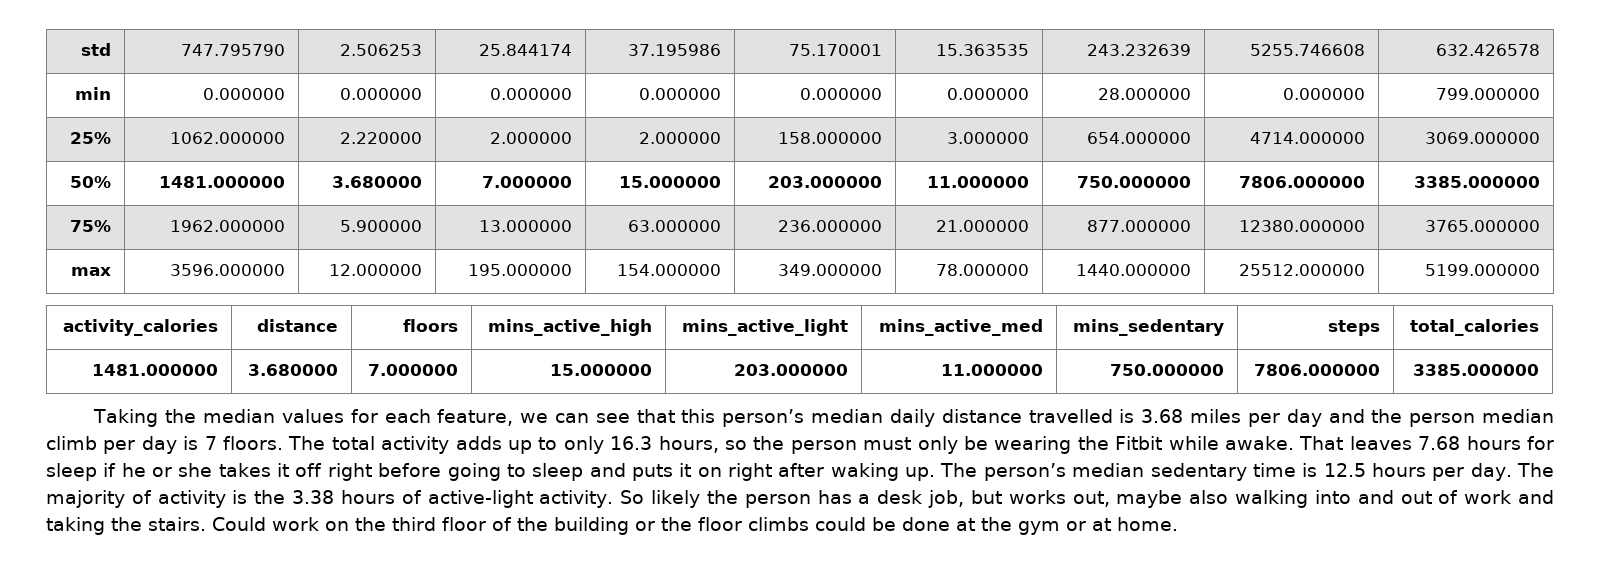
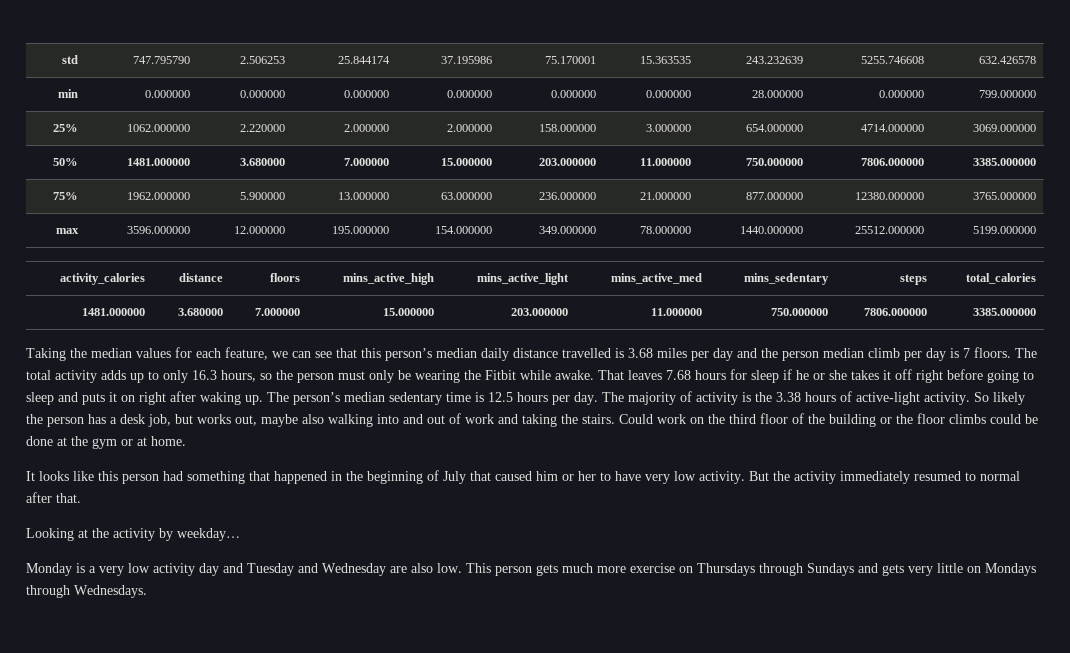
(1178, 524) none -> [26,470,1020,484] [26,492,81,503] [26,528,240,541] [26,563,1036,576] [26,585,147,598] // It looks like this person had something that happened in the beginning of July that caused him or her to have very low activity. But the activity immediately resumed to normal after that. // Looking at the activity by weekday… // Monday is a very low activity day and Tuesday and Wednesday are also low. This person gets much more exercise on Thursdays through Sundays and gets very little on Mondays through Wednesdays.

